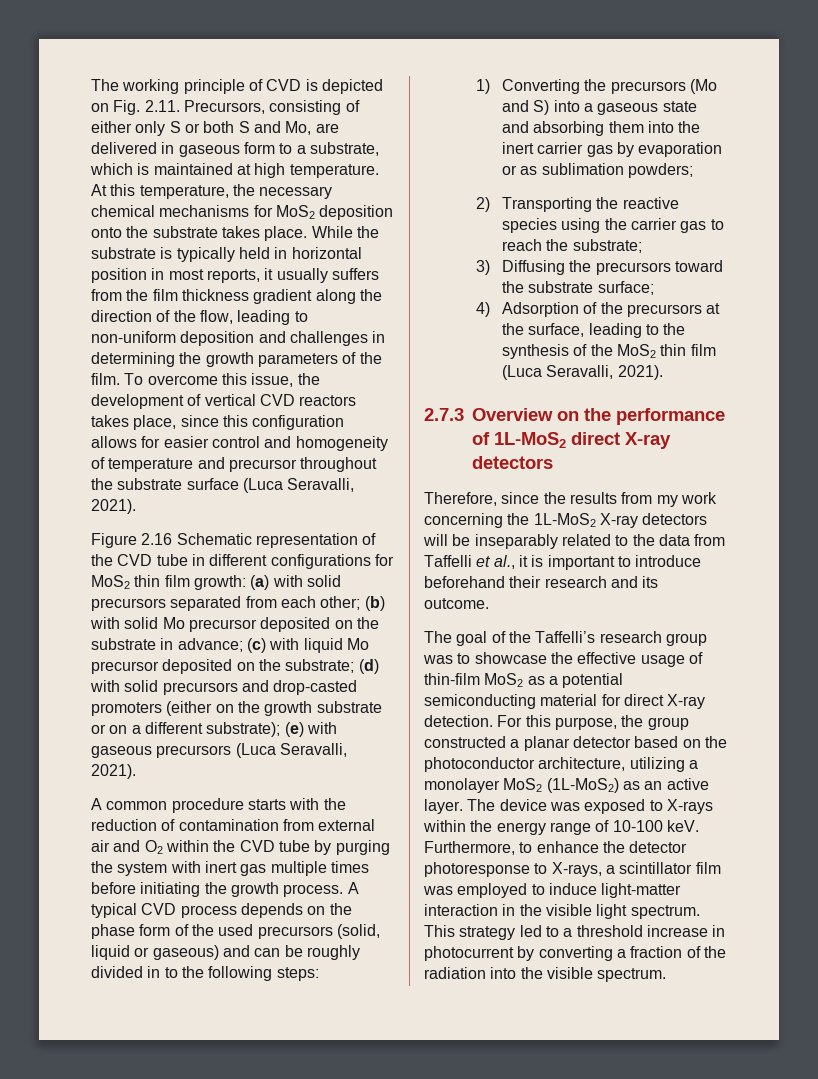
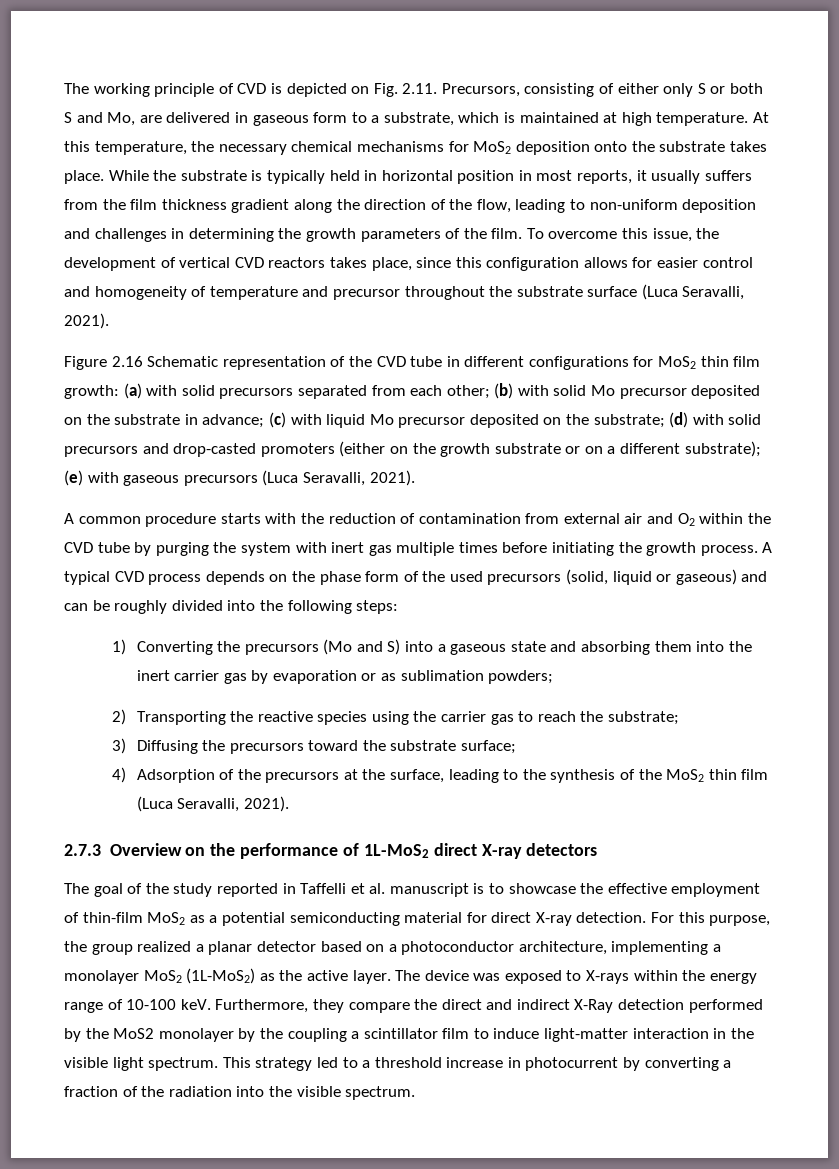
[147,966,178,978] in to -> [227,600,256,611] into
[424,492,717,507] [424,513,708,528] [423,534,726,549] [424,555,702,570] [424,576,659,588] [424,598,489,609] [424,631,707,646] [423,655,453,664] Therefore, since the results from my work concerning the 1L-MoS2 X-ray detectors will be inseparably related to the data from Taffelli et al., it is important to introduce beforehand their research and its outcome. // The goal of the Taffelli’s research group was -> [64,883,485,897] The goal of the study reported in Taffelli et al. manuscript is
[640,655,685,667] usage -> [671,883,761,897] employment
[424,736,506,748] constructed -> [137,941,192,952] realized
[704,736,727,748] the -> [388,944,397,952] a
[629,757,685,772] utilizing -> [611,941,709,955] implementing
[644,781,663,790] an -> [279,970,303,981] the
[519,841,688,853] [424,862,602,877] to enhance the detector photoresponse to X-rays, -> [312,999,763,1013] [64,1028,347,1042] they compare the direct and indirect X-Ray detection performed by the MoS2 monolayer by the coupling
[423,883,528,898] was employed -> (470, 1033) none

